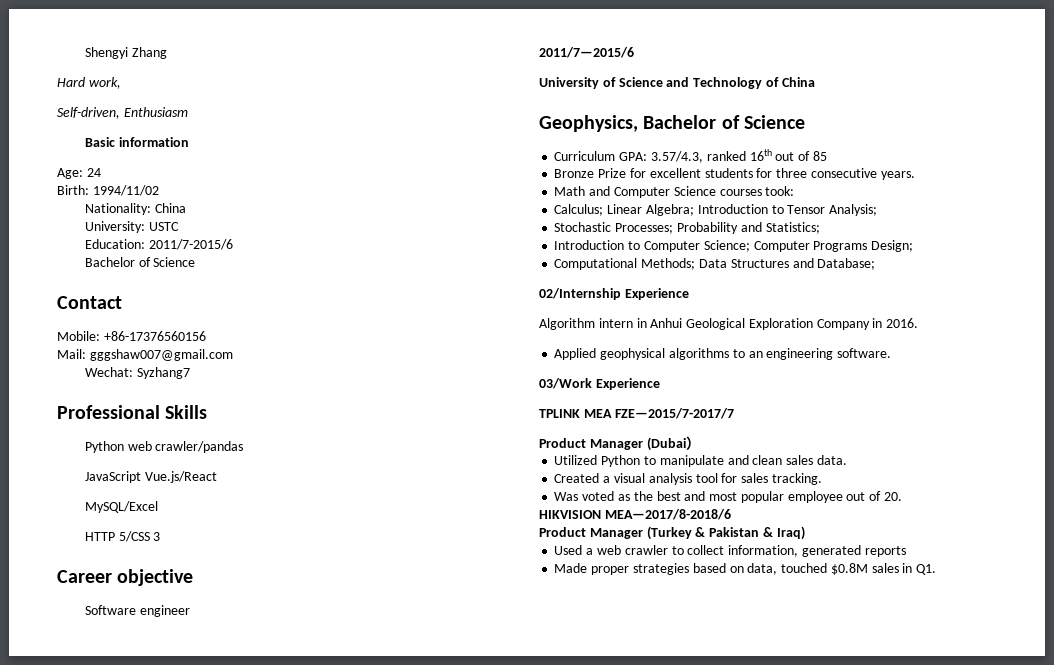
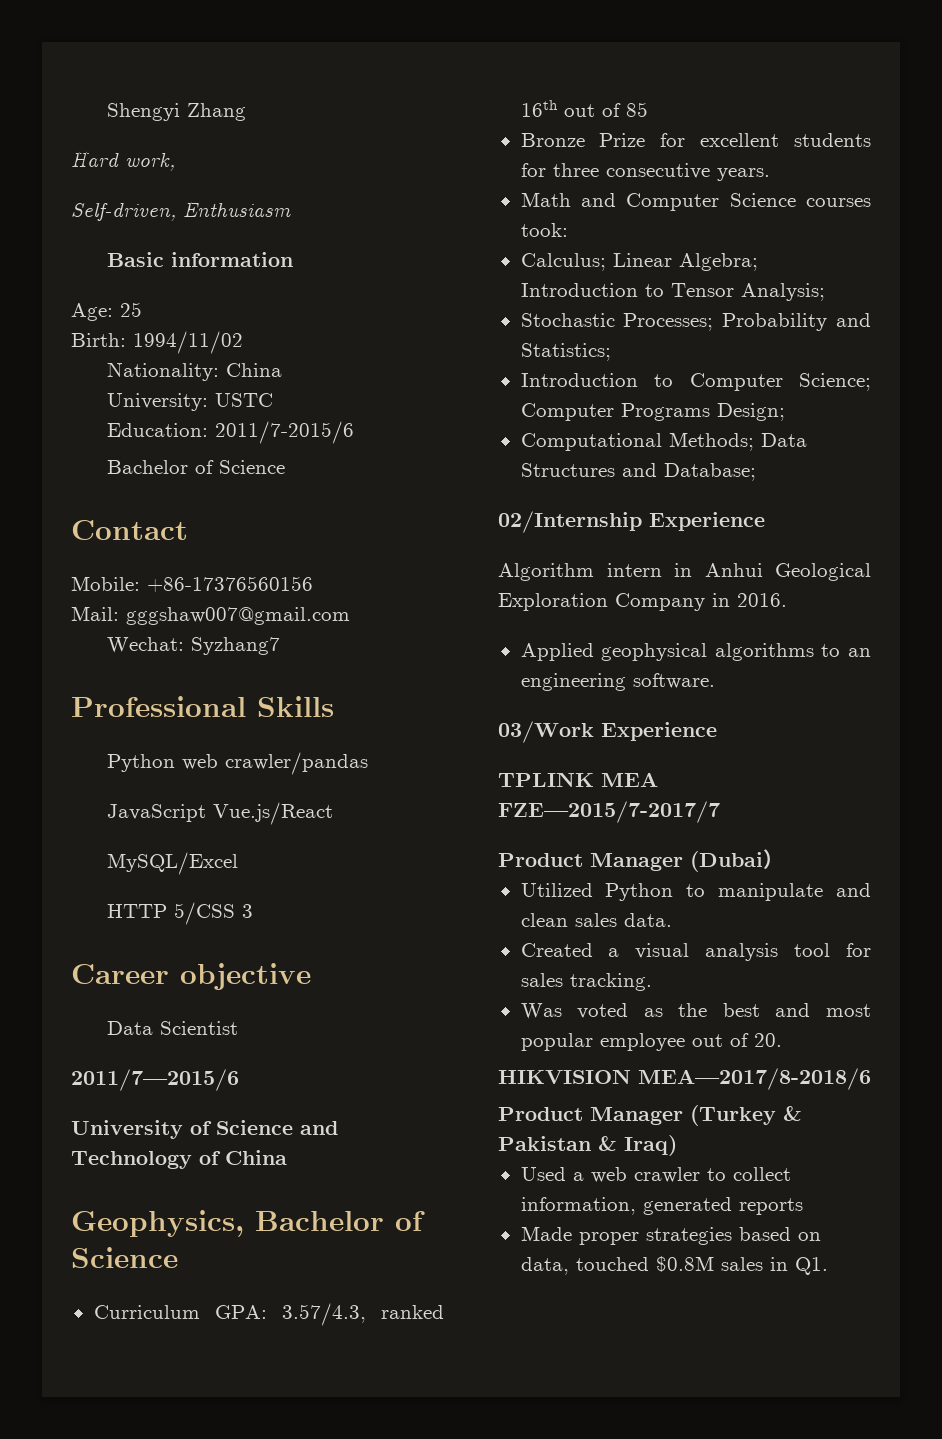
[86,168,101,177] 24 -> [120,302,142,317] 25
[84,605,190,617] Software engineer -> [107,1021,239,1035] Data Scientist

